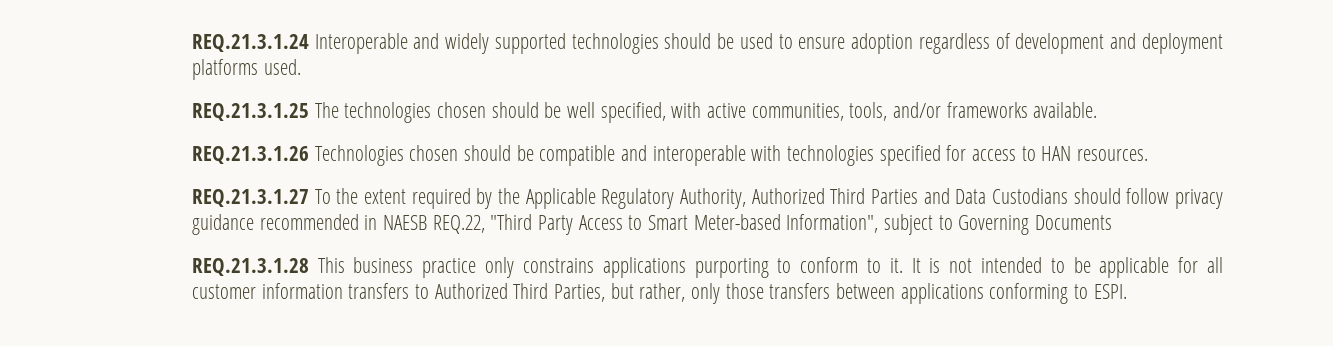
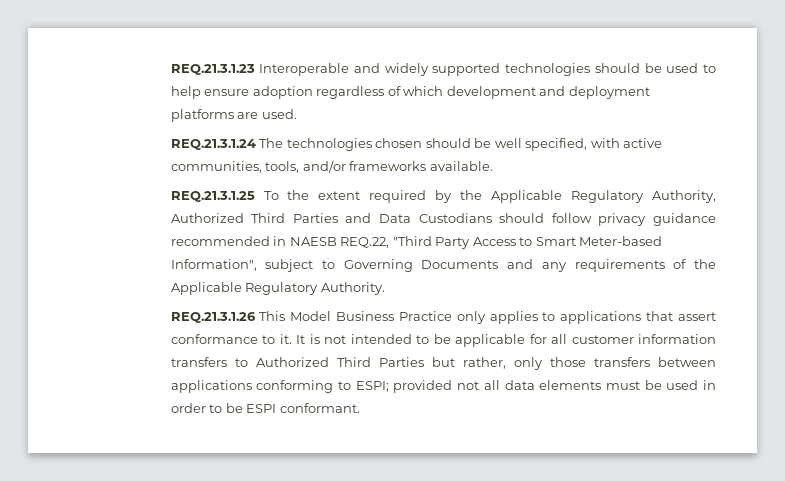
[191,34,309,52] REQ.21.3.1.24 -> [170,64,255,75] REQ.21.3.1.23
(793, 41) none -> [170,86,201,99] help
(1011, 41) none -> [403,86,444,96] which
(258, 69) none -> [237,112,259,119] are
[191,103,309,121] REQ.21.3.1.25 -> [170,139,256,150] REQ.21.3.1.24
[191,145,1148,166] [191,189,309,207] REQ.21.3.1.26 Technologies chosen should be compatible and interoperable with technologies specified for access to HAN resources. // REQ.21.3.1.27 -> [170,191,255,202] REQ.21.3.1.25
[191,257,859,278] // REQ.21.3.1.28 This business practice only constrains applications purporting to conform -> [507,259,716,272] [170,282,385,295] [170,311,716,324] [170,334,258,344] and any requirements of the Applicable Regulatory Authority. // REQ.21.3.1.26 This Model Business Practice only applies to applications that assert conformance
[553,284,605,302] Parties, -> [378,357,424,367] Parties
[1093,284,1127,299] ESPI. -> [355,380,716,393] [170,403,360,413] ESPI; provided not all data elements must be used in order to be ESPI conformant.

